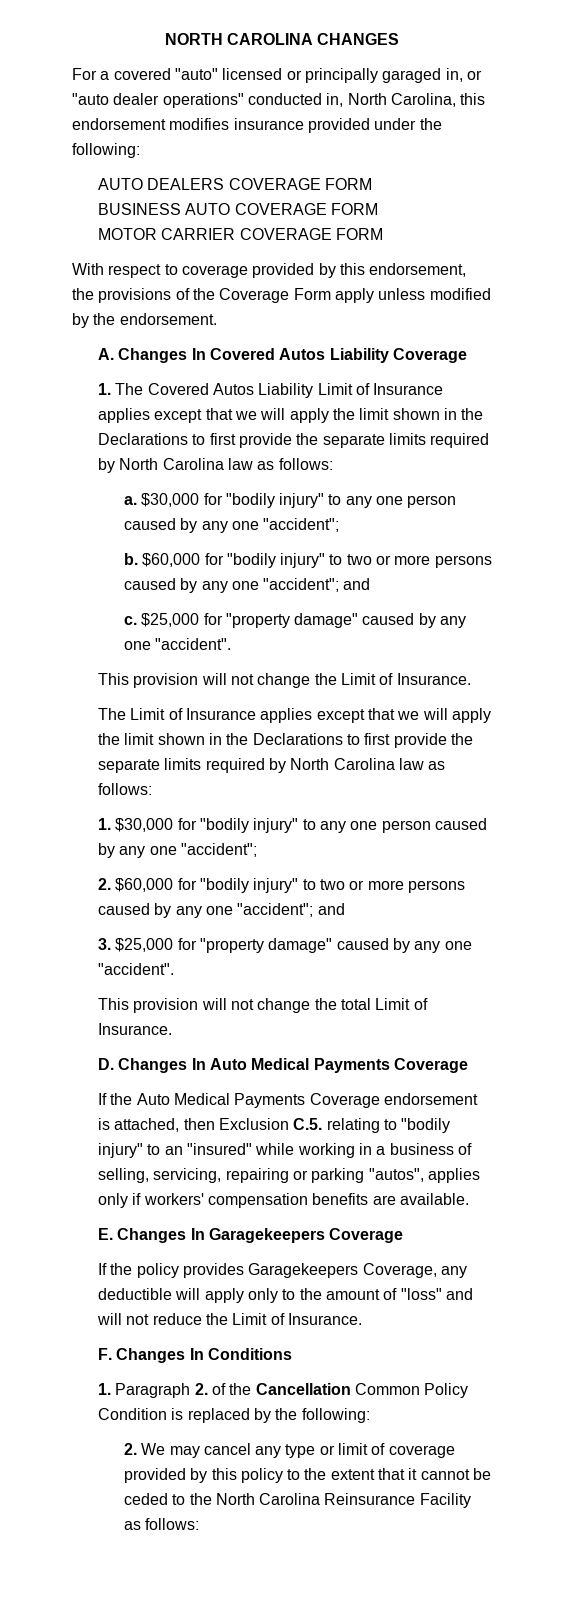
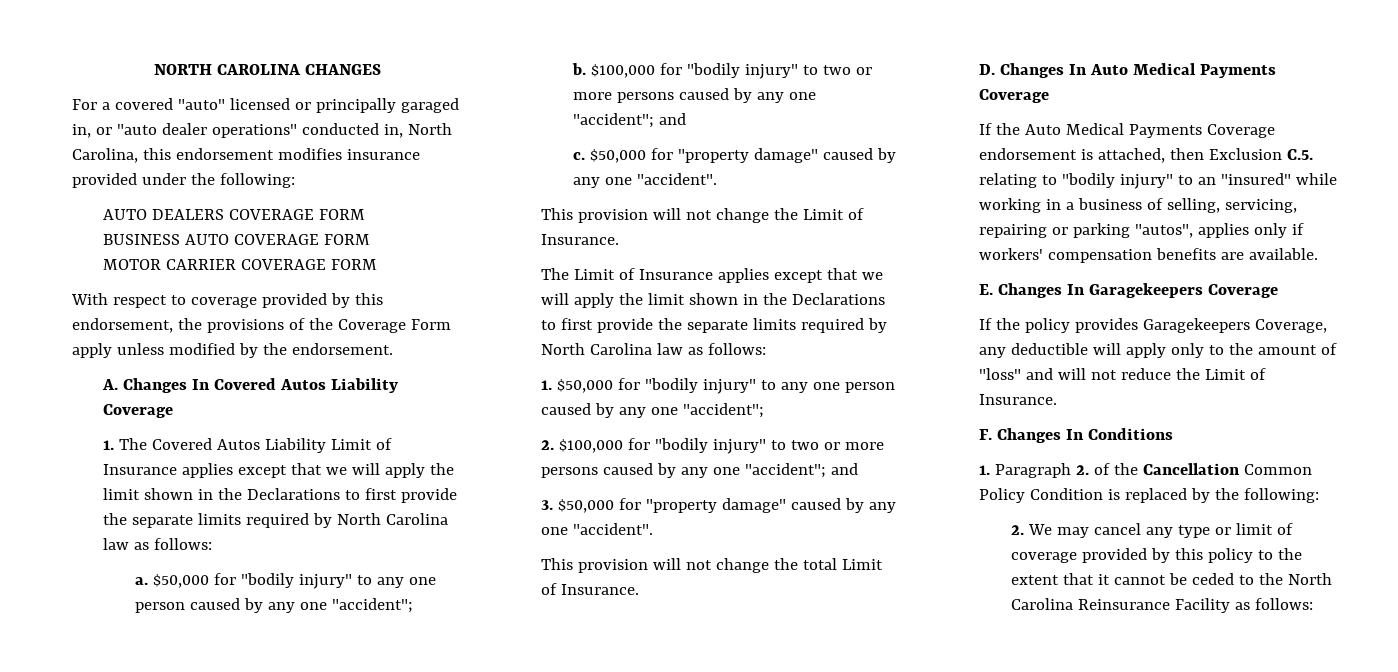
[141,493,200,507] $30,000 -> [152,574,209,588] $50,000
[142,553,201,567] $60,000 -> [590,64,655,78] $100,000
[141,613,200,627] $25,000 -> [589,149,646,163] $50,000
[115,818,174,832] $30,000 -> [557,379,614,393] $50,000
[115,878,174,892] $60,000 -> [559,439,624,453] $100,000
[115,938,174,952] $25,000 -> [558,499,615,513] $50,000

